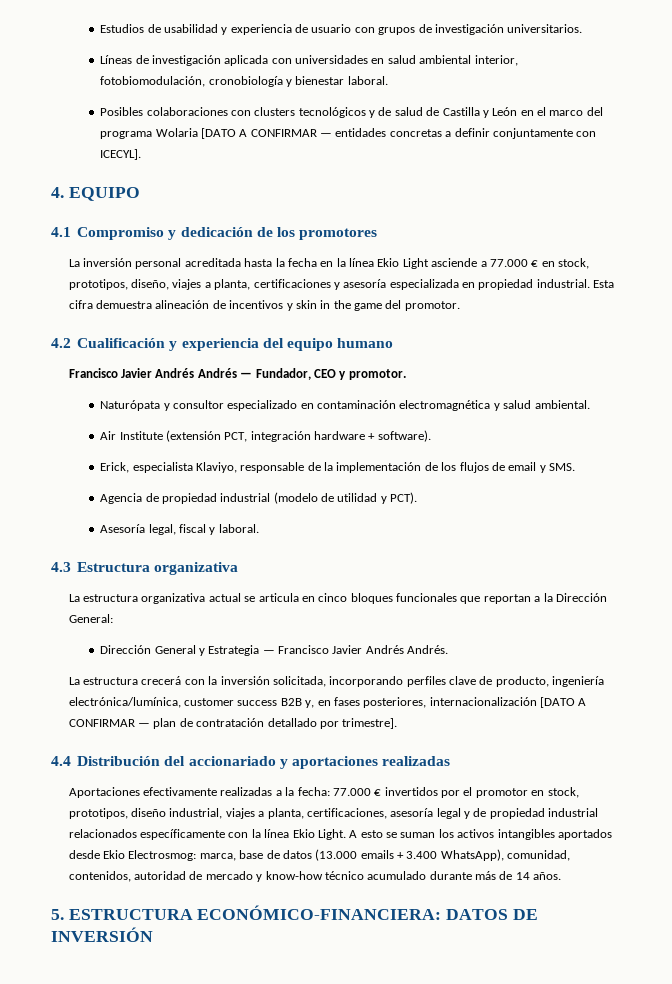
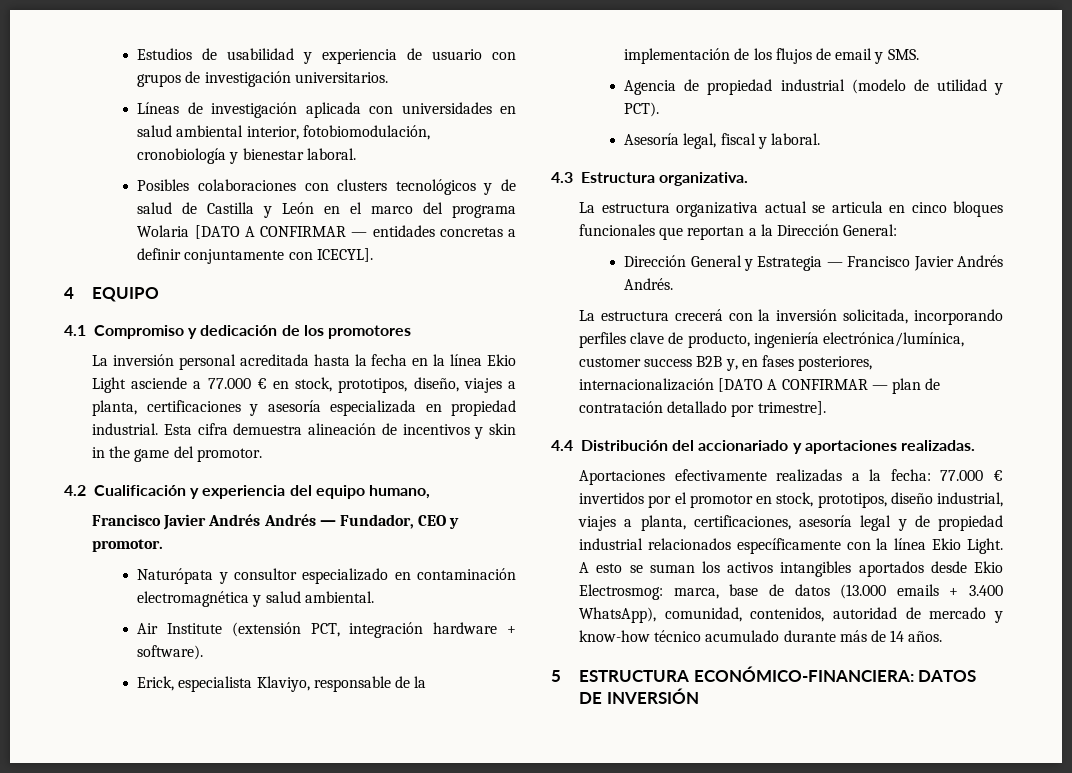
[51,187,64,198] 4. -> [64,287,74,299] 4
[337,338,394,348] humano -> [369,485,431,499] humano,
[154,562,239,575] organizativa -> [659,172,749,186] organizativa.
[382,756,451,766] realizadas -> [901,440,976,451] realizadas.
[51,909,64,920] 5. -> [551,670,561,682] 5

